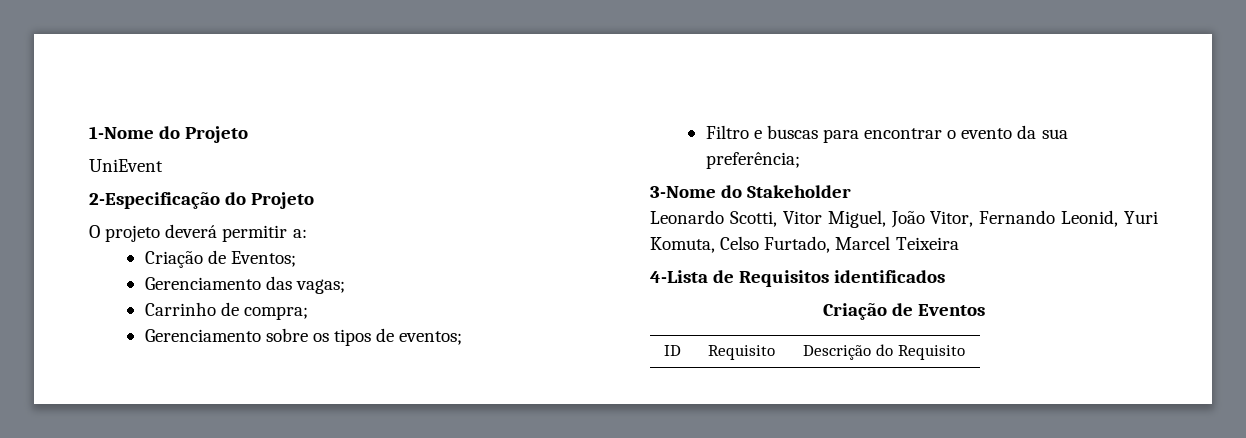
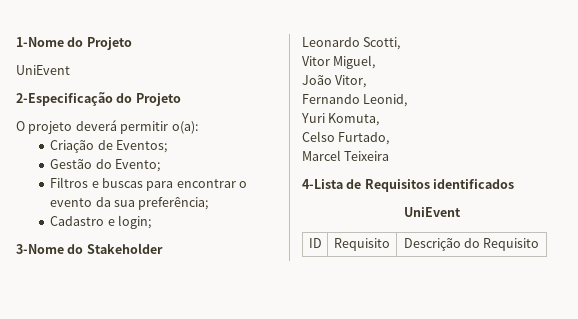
[292,229,307,238] a: -> [171,121,198,134] o(a):
[144,276,345,294] [144,302,308,320] [144,328,463,346] [705,125,749,139] Gerenciamento das vagas; // Carrinho de compra; // Gerenciamento sobre os tipos de eventos; // Filtro -> [50,159,160,172] [50,177,89,188] Gestão do Evento; // Filtros
(800, 160) none -> [50,215,151,229] // Cadastro e login;
(777, 219) none -> (401, 43) //
(886, 219) none -> (376, 62) //
(974, 219) none -> (367, 81) //
(1119, 218) none -> (408, 100) //
(715, 245) none -> (380, 119) //
(831, 244) none -> (390, 138) //
[822,303,986,320] Criação de Eventos -> [404,207,461,217] UniEvent

